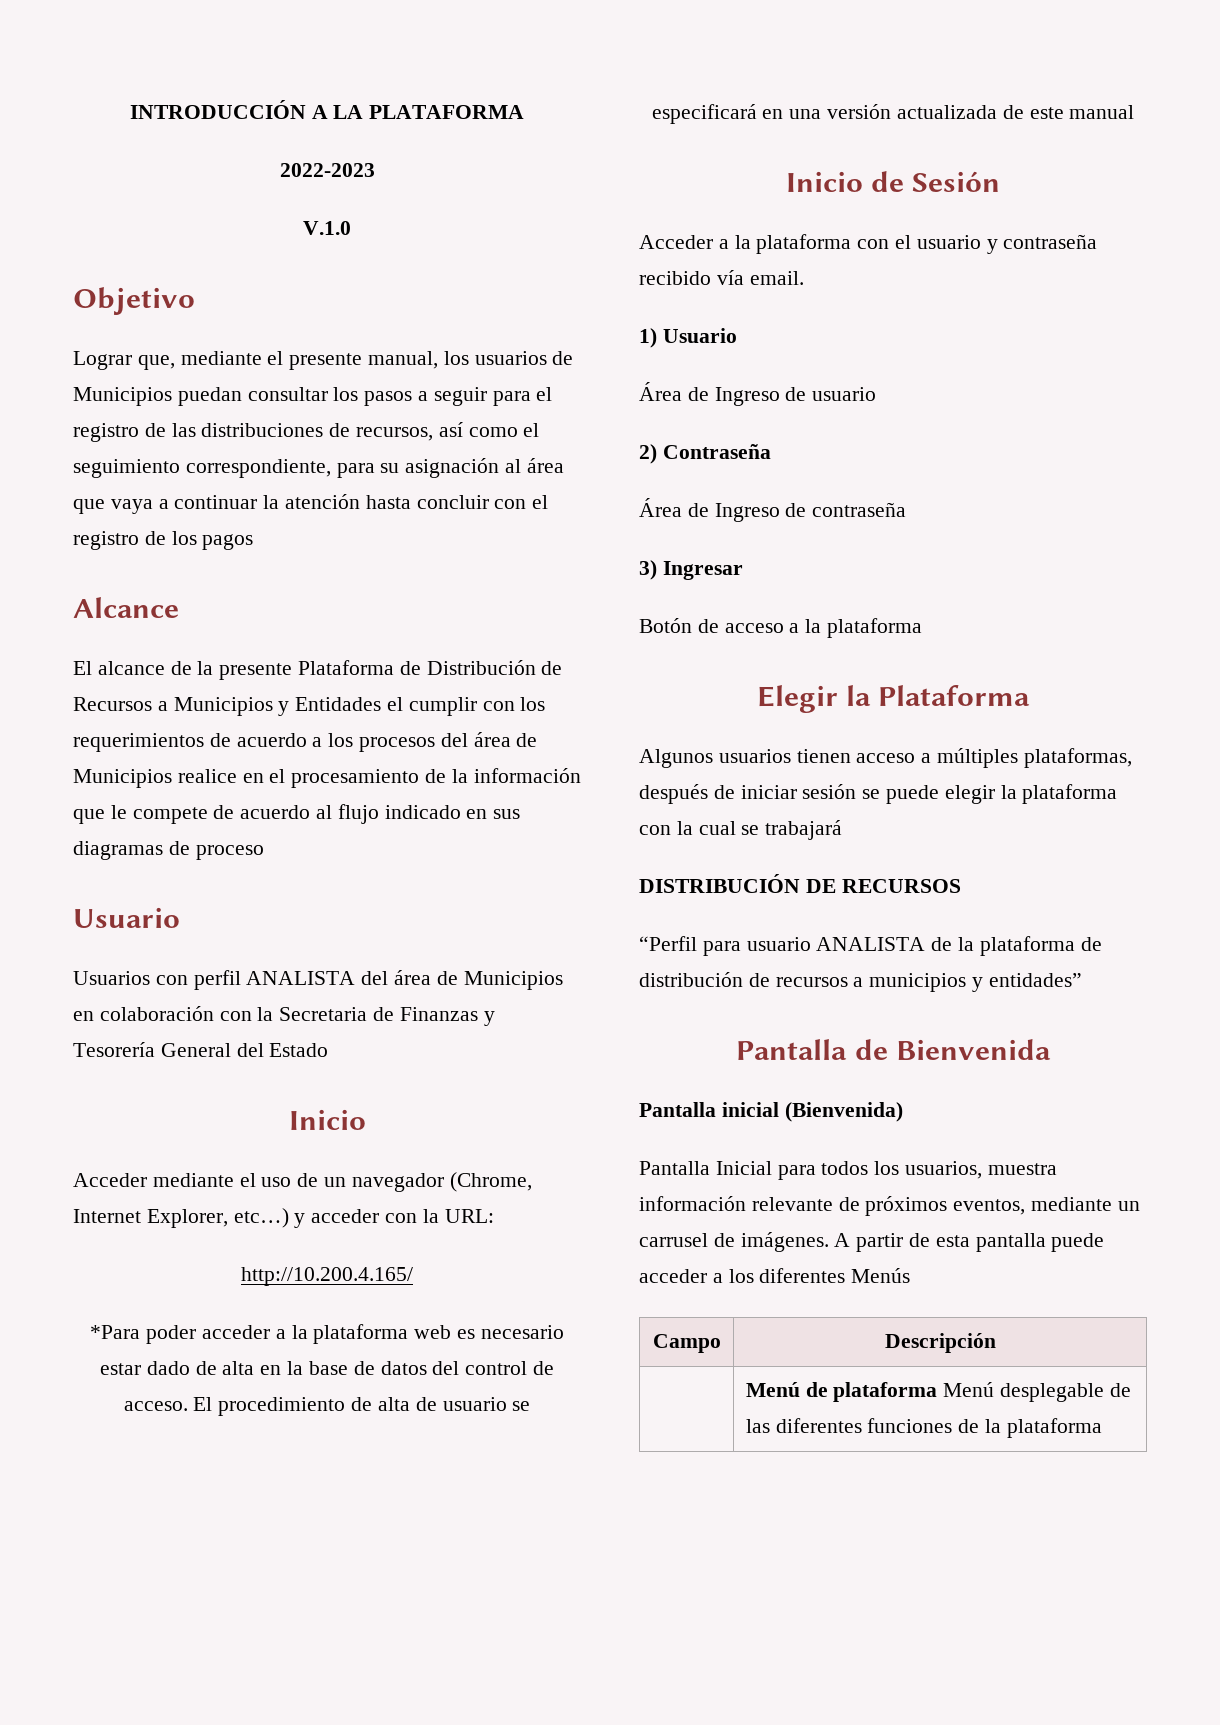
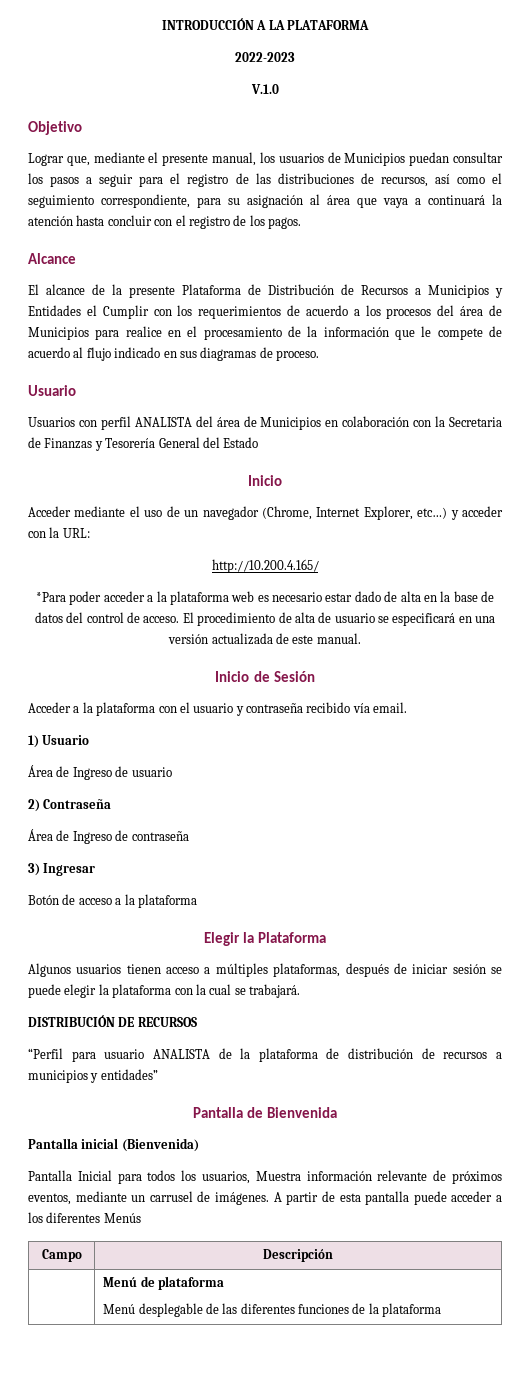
[174,495,258,509] continuar -> [428,195,485,205] continuará
[202,534,254,550] pagos -> [268,217,301,229] pagos.
[408,697,477,716] cumplir -> [102,305,149,319] Cumplir
(172, 778) none -> [95,329,120,340] para
[195,845,264,860] proceso -> [276,350,319,361] proceso.
[1069,105,1135,119] manual -> [316,633,361,644] manual.
[765,820,843,840] trabajará -> [249,984,300,998] trabajará.
[987,1163,1057,1175] muestra -> [255,1171,301,1181] Muestra
(938, 1392) none -> (224, 1283) //

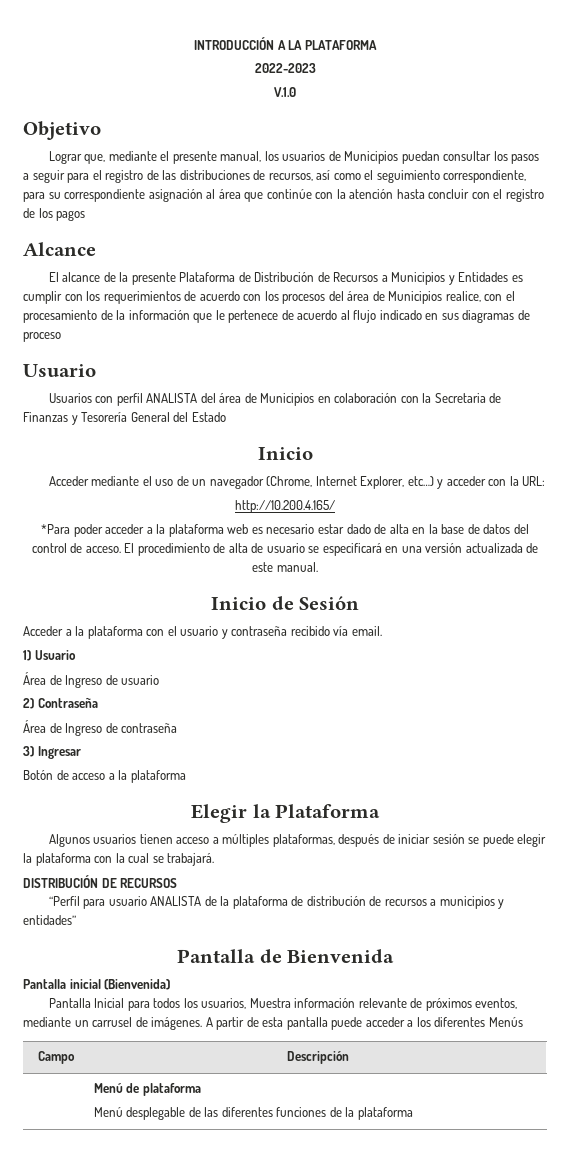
(240, 201) none -> [64,189,146,202] correspondiente
[383,195,485,208] vaya a continuará -> [266,189,334,199] continúe con
[268,217,301,229] pagos. -> [56,210,86,221] pagos
[86,305,149,319] el Cumplir -> [511,275,523,282] [23,291,62,304] es cumplir
[353,309,360,316] a -> [243,294,262,301] con
[95,326,181,340] para realice en -> [445,291,503,302] realice, con
[437,328,483,340] compete -> [228,310,279,323] pertenece
[276,350,319,361] proceso. -> [23,332,61,342] proceso

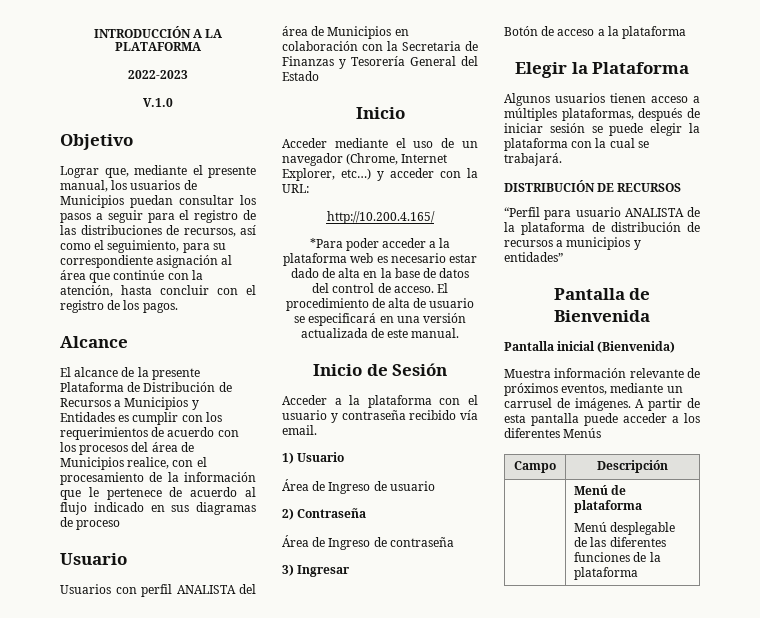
[376,170,527,183] seguimiento correspondiente, -> [107,240,180,253] seguimiento,
[349,189,394,199] atención -> [60,285,113,297] atención,
[56,210,86,221] pagos -> [142,303,178,313] pagos.
[48,998,247,1011] Pantalla Inicial para todos los usuarios, -> (676, 347) none

